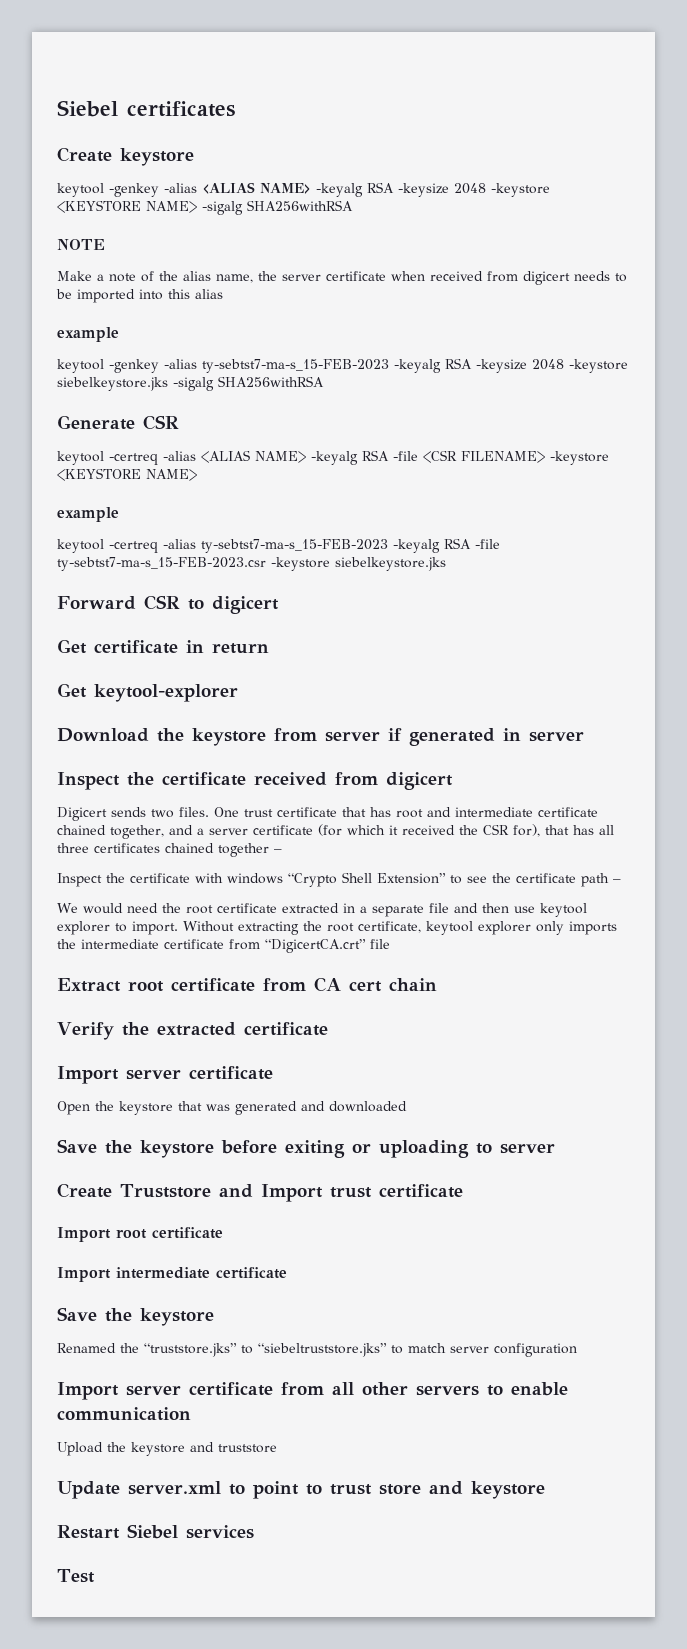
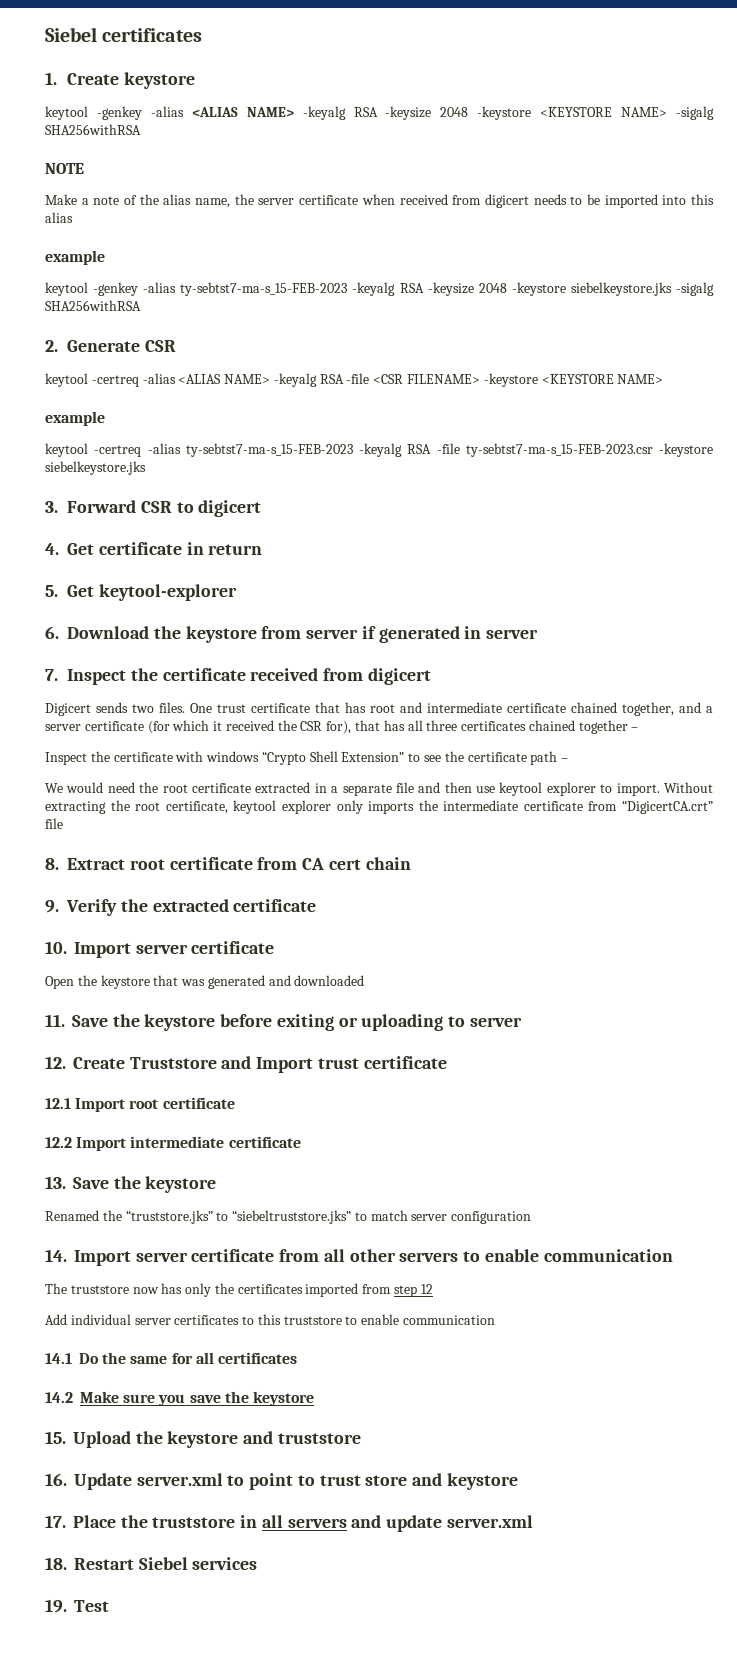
(235, 109) none -> [45,72,57,85] 1.
(324, 381) none -> [45,340,58,352] 2.
(446, 564) none -> [45,501,58,513] 3.
(279, 605) none -> [45,543,59,555] 4.
(269, 648) none -> [45,585,58,597] 5.
(238, 693) none -> [45,626,59,639] 6.
(584, 736) none -> [45,669,58,681] 7.
(390, 944) none -> [45,858,59,870] 8.
(437, 984) none -> [45,900,59,913] 9.
(328, 1029) none -> [45,941,67,954] 10.
(407, 1106) none -> [45,1014,65,1027] 11.
(555, 1148) none -> [45,1056,66,1069] 12.
(463, 1191) none -> [45,1098,71,1109] 12.1
(223, 1233) none -> [45,1137,72,1148] 12.2
(287, 1273) none -> [45,1176,66,1189] 13.
(577, 1350) none -> [45,1249,67,1262] 14.
(191, 1414) none -> [45,1283,433,1297] [45,1314,496,1325] [45,1352,297,1364] [45,1391,314,1406] [45,1431,66,1444] The truststore now has only the certificates imported from step 12 // Add individual server certificates to this truststore to enable communication // 14.1 Do the same for all certificates // 14.2 Make sure you save the keystore // 15.
(277, 1448) none -> [45,1473,67,1486] 16.
(545, 1490) none -> [45,1515,533,1532] [45,1557,67,1570] 17. Place the truststore in all servers and update server.xml // 18.
(254, 1532) none -> [45,1599,67,1613] 19.

